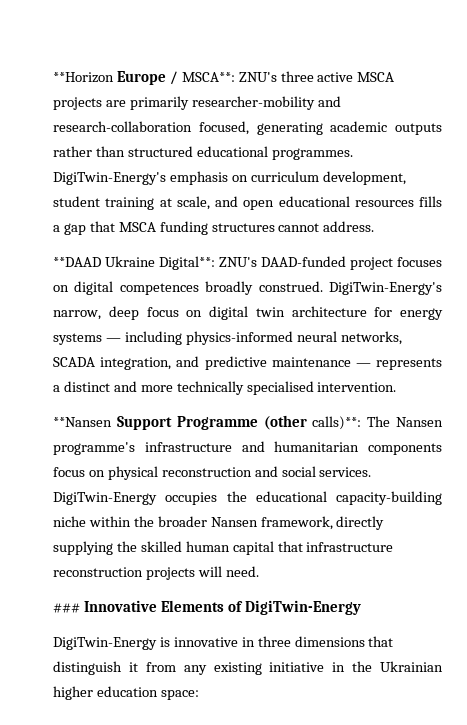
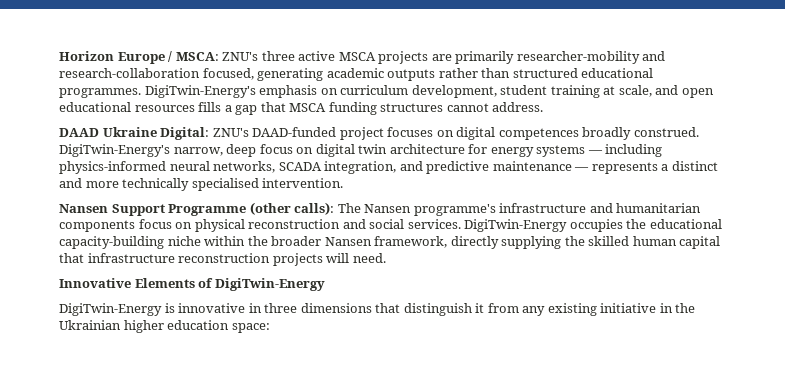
[53,72,114,83] **Horizon -> [59,51,114,61] Horizon
[181,72,235,82] MSCA**: -> [175,52,219,61] MSCA:
[53,256,215,270] **DAAD Ukraine Digital**: -> [59,127,210,140] DAAD Ukraine Digital:
[53,417,112,427] **Nansen -> [59,204,108,213] Nansen
[312,416,362,430] calls)**: -> [294,202,335,215] calls):
[53,603,80,613] ### -> (386, 258) none

